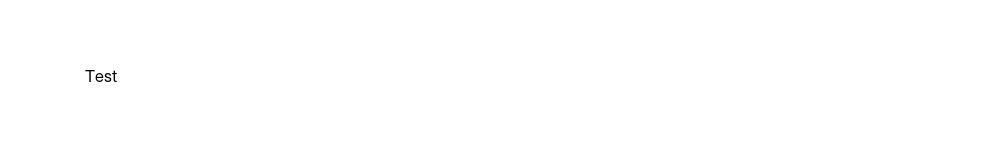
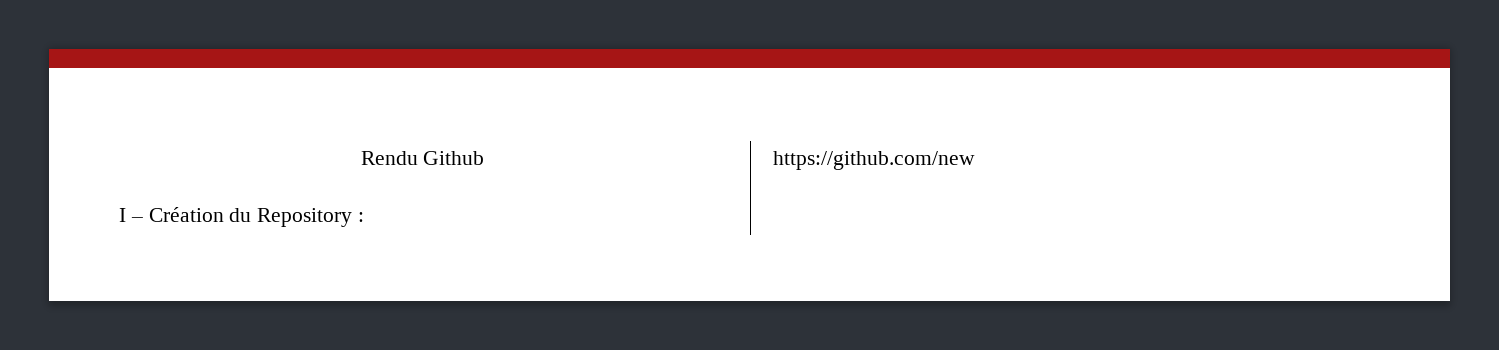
[85,70,117,82] Test -> [360,151,485,165] [119,207,365,227] [773,151,975,170] Rendu Github // I – Création du Repository : // https://github.com/new

